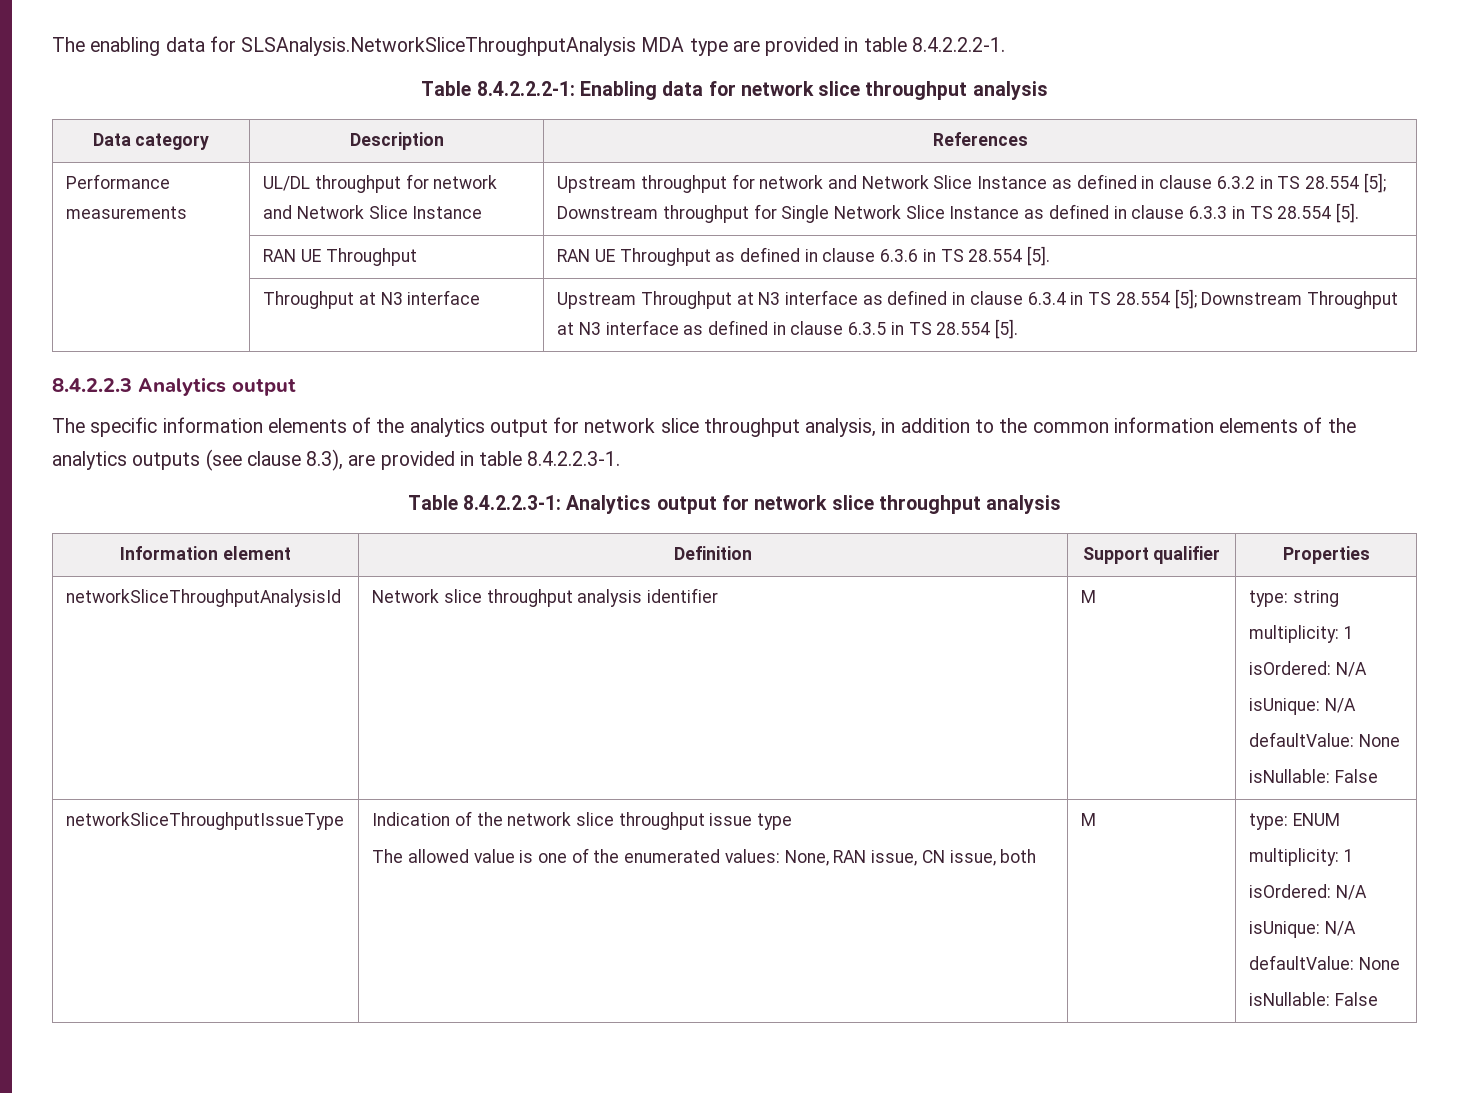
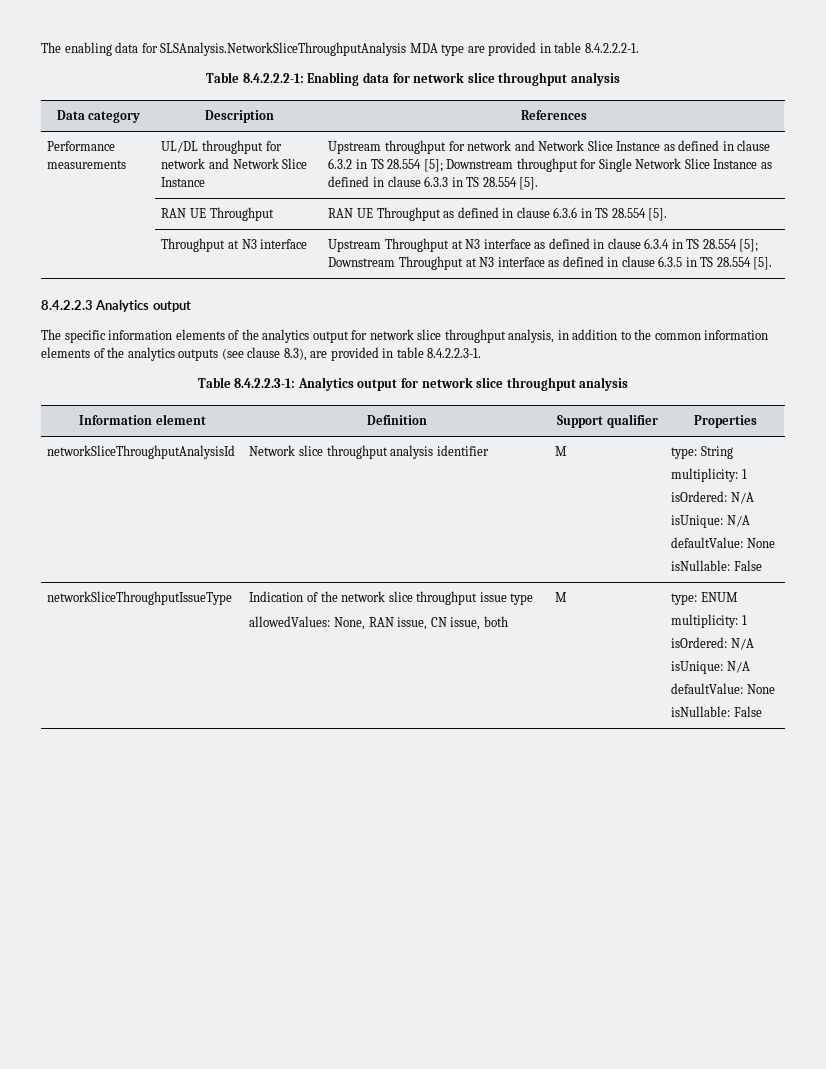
[1292,590,1339,607] string -> [701,446,734,459] String
[372,848,780,863] The allowed value is one of the enumerated values: -> [249,616,331,627] allowedValues:

